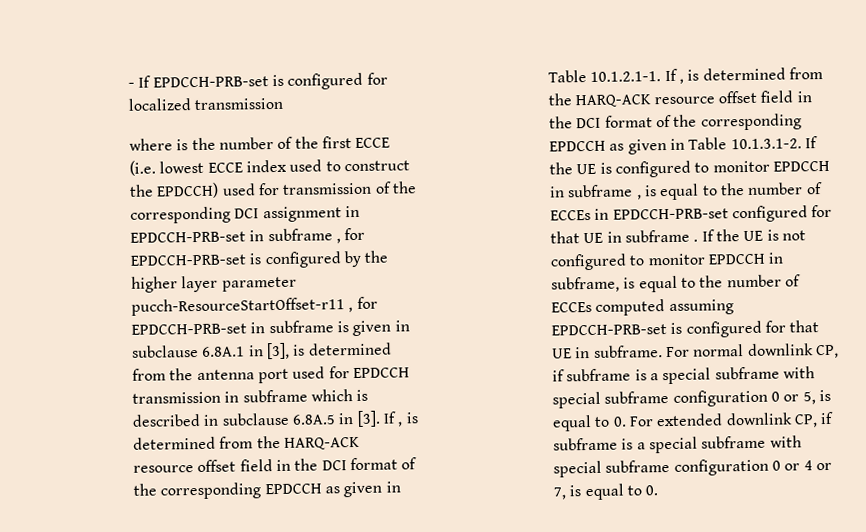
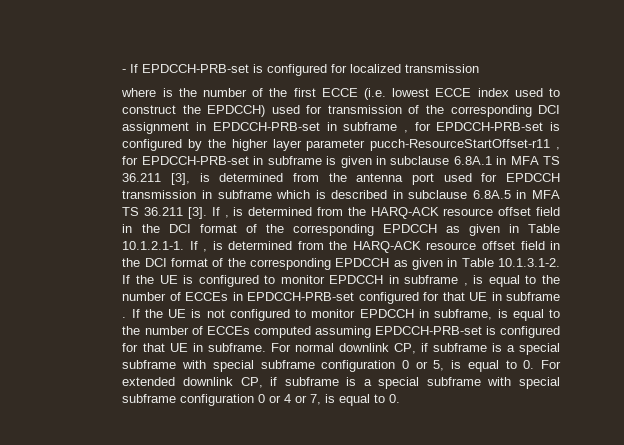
(264, 351) none -> [510,156,561,165] [122,173,162,182] MFA TS 36.211
(355, 419) none -> [532,190,560,199] [122,207,184,216] MFA TS 36.211

